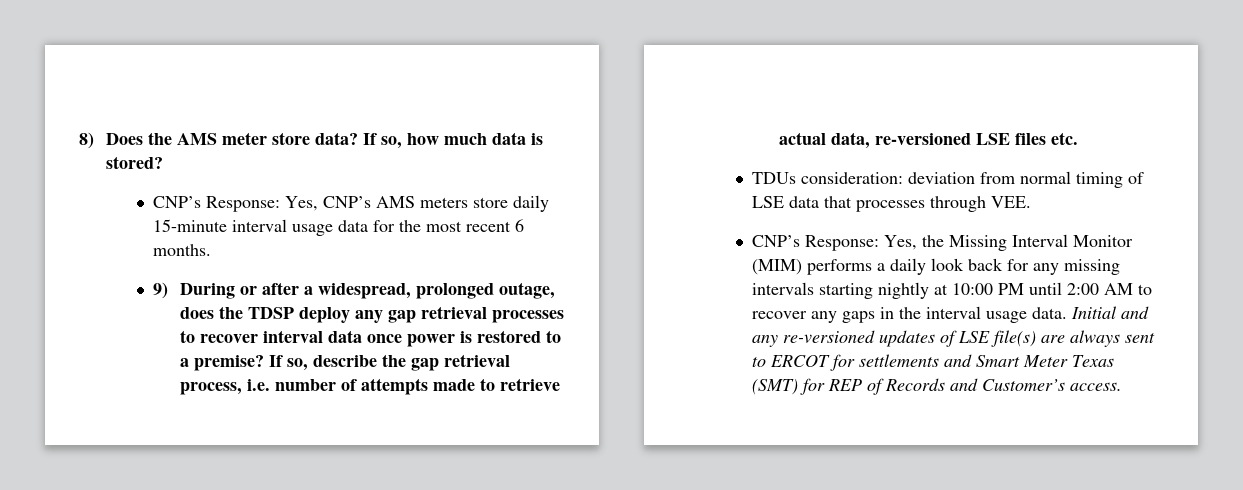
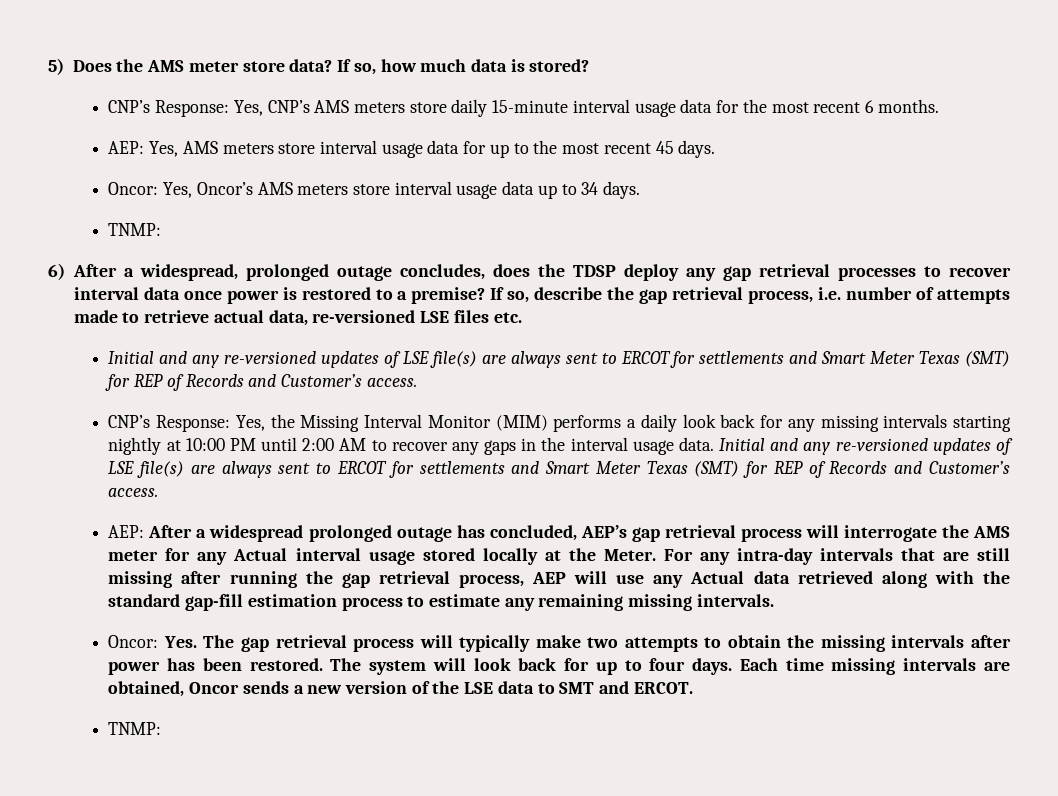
[79,132,94,149] 8) -> [48,58,64,75] 5)
[153,282,300,299] 9) During or after -> [108,140,716,158] [108,181,641,199] [108,223,162,236] [48,263,117,280] AEP: Yes, AMS meters store interval usage data for up to the most recent 45 days. // Oncor: Yes, Oncor’s AMS meters store interval usage data up to 34 days. // TNMP: // 6) After
[499,282,556,299] outage, -> [336,264,485,281] outage concludes,
[752,171,1145,188] [752,196,1032,212] TDUs consideration: deviation from normal timing of LSE data that processes through VEE. -> [108,351,1010,368] [105,374,417,391] Initial and any re-versioned updates of LSE file(s) are always sent to ERCOT for settlements and Smart Meter Texas (SMT) for REP of Records and Customer’s access.
(1123, 386) none -> [108,525,1010,542] [108,548,1011,565] [108,571,1010,588] [108,594,774,611] [108,635,1011,652] [108,658,1011,675] [108,681,693,697] [108,722,162,735] // AEP: After a widespread prolonged outage has concluded, AEP’s gap retrieval process will interrogate the AMS meter for any Actual interval usage stored locally at the Meter. For any intra-day intervals that are still missing after running the gap retrieval process, AEP will use any Actual data retrieved along with the standard gap-fill estimation process to estimate any remaining missing intervals. // Oncor: Yes. The gap retrieval process will typically make two attempts to obtain the missing intervals after power has been restored. The system will look back for up to four days. Each time missing intervals are obtained, Oncor sends a new version of the LSE data to SMT and ERCOT. // TNMP:

